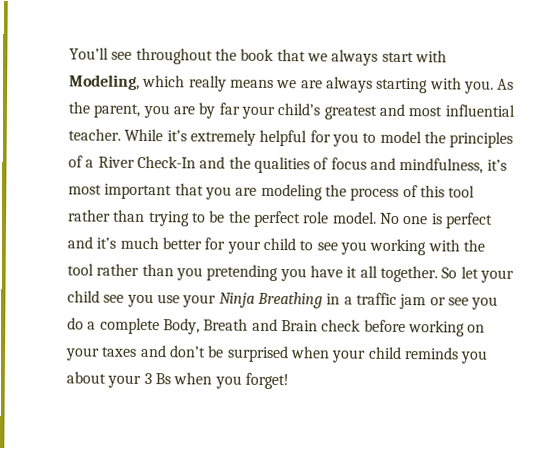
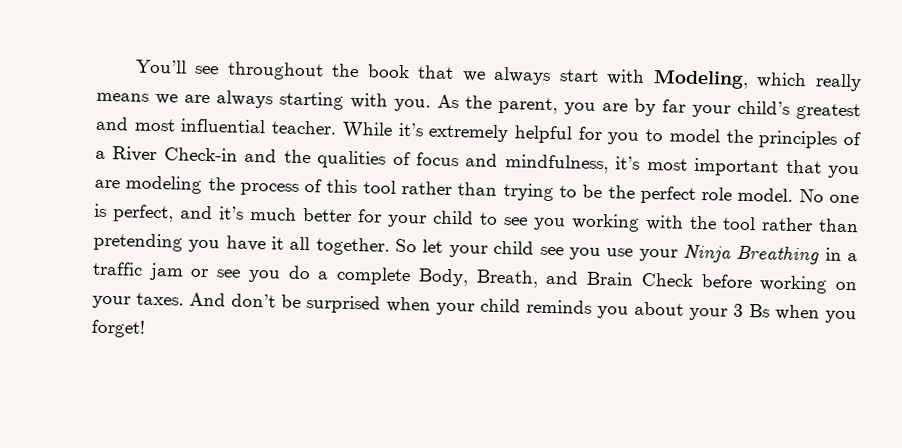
[136,155,196,169] Check-In -> [163,147,238,162] Check-in
[444,212,493,229] perfect -> [112,204,174,223] perfect,
[175,267,203,281] you -> (859, 225) none
[203,318,249,331] Breath -> [475,269,539,288] Breath,
[321,319,362,332] check -> [640,272,694,287] Check
[101,344,167,358] taxes and -> [136,292,226,307] taxes. And

